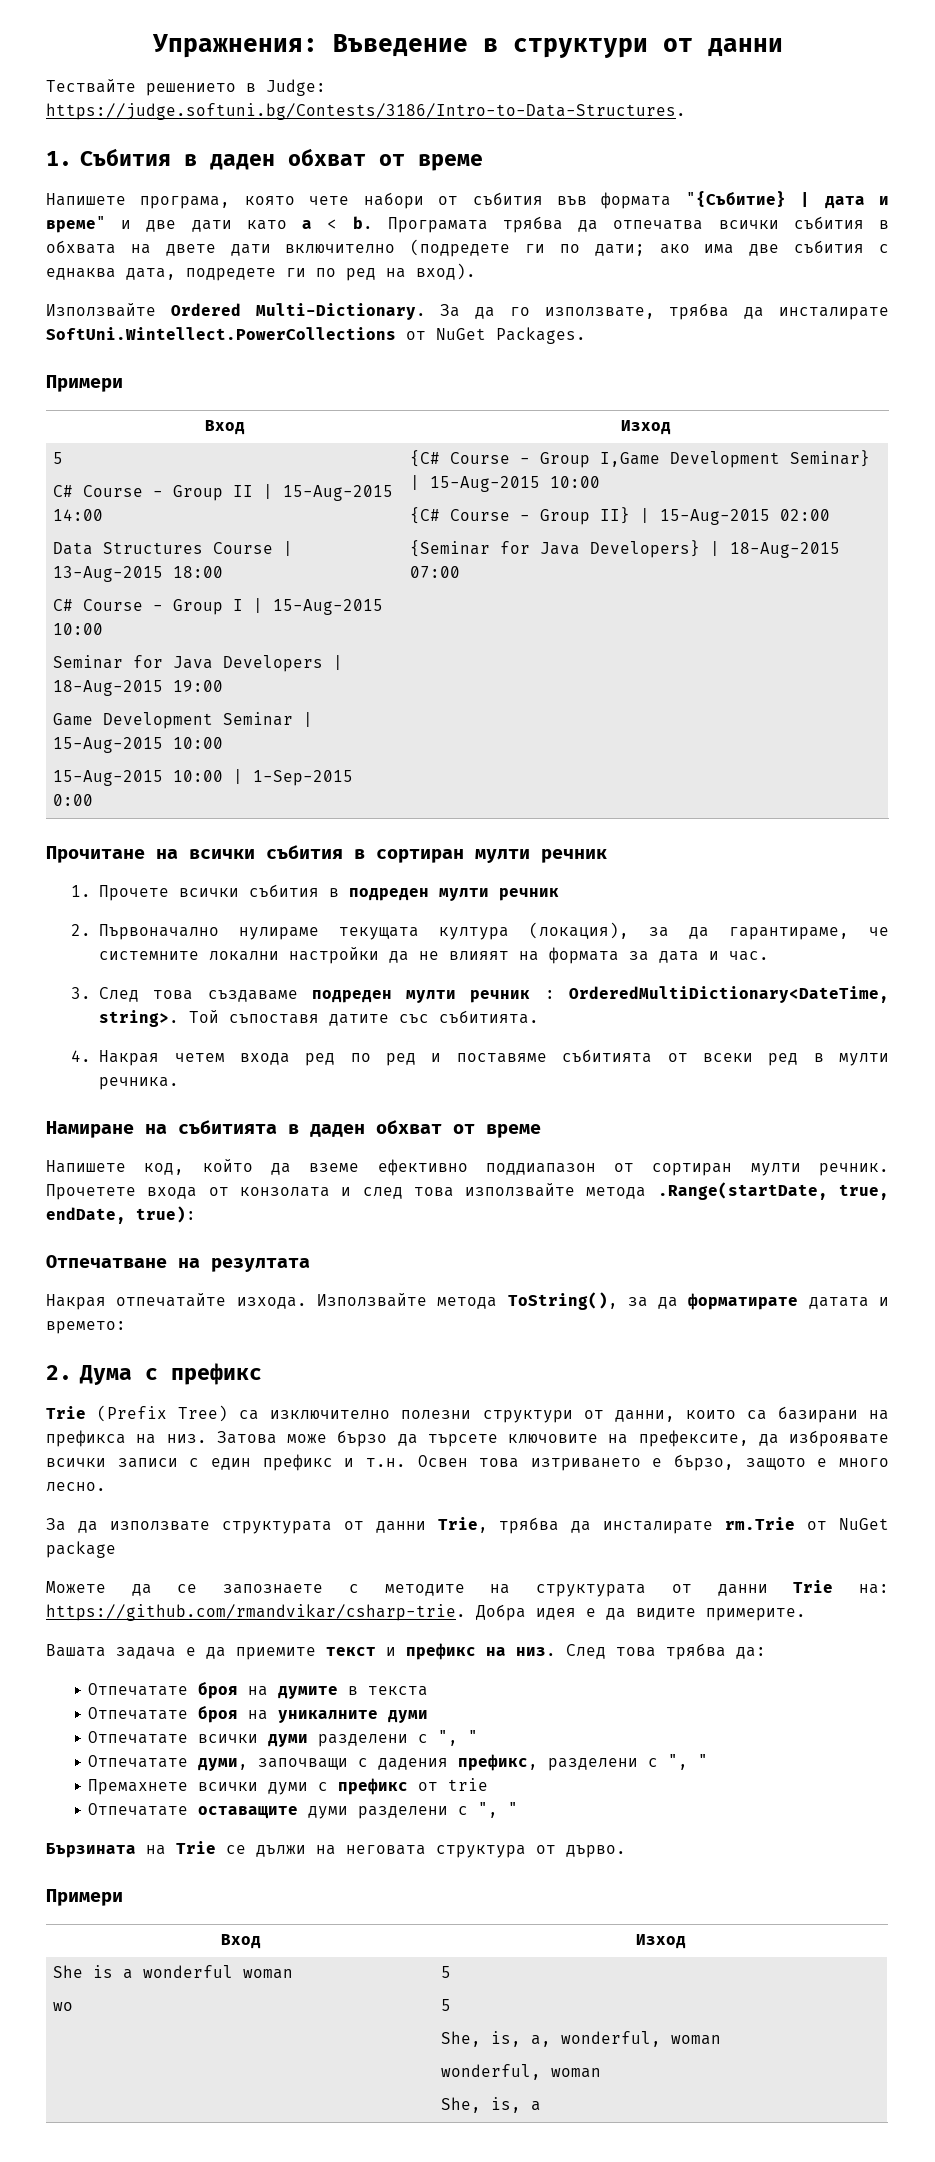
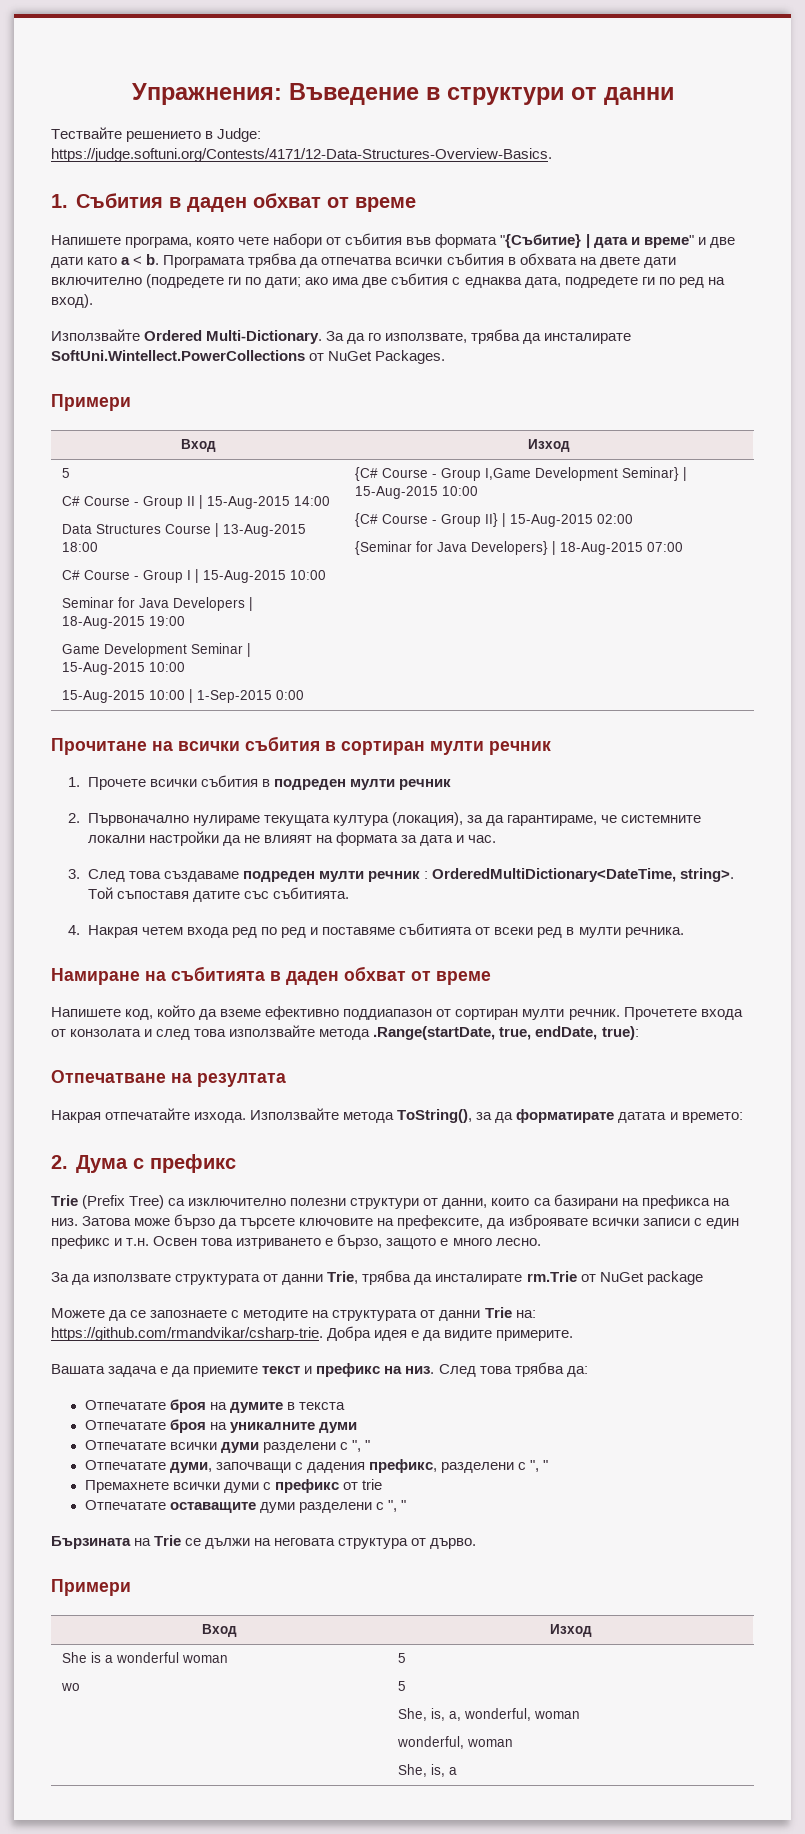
[46,103,686,120] https://judge.softuni.bg/Contests/3186/Intro-to-Data-Structures. -> [51,148,552,162] https://judge.softuni.org/Contests/4171/12-Data-Structures-Overview-Basics.

